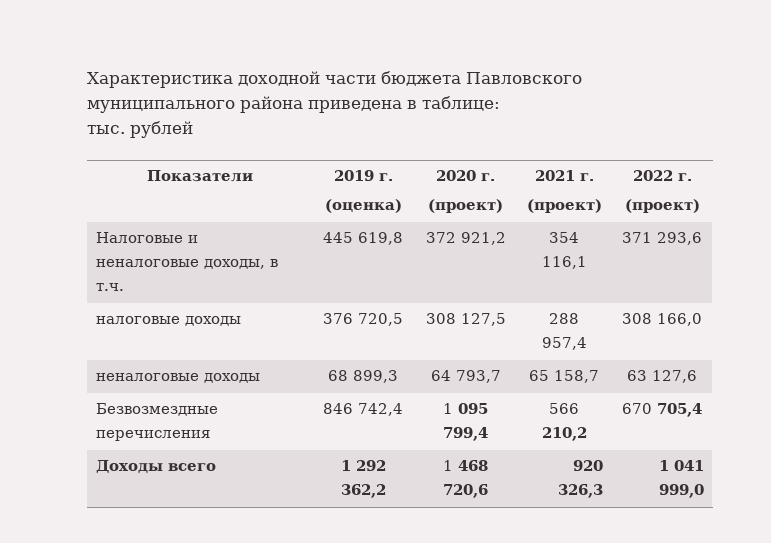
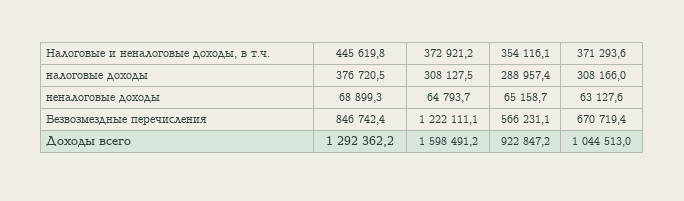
[87,71,582,88] [87,96,500,113] [87,121,193,138] [146,170,253,182] [333,170,393,181] [324,199,402,213] [436,170,495,181] [428,199,503,213] [534,170,594,181] [526,199,602,213] [632,170,692,181] [624,199,700,213] Характеристика доходной части бюджета Павловского муниципального района приведена в таблице: // тыс. рублей // Показатели | 2019 г. // (оценка) | 2020 г. // (проект) | 2021 г. // (проект) | 2022 г. // (проект) // -> (45, 53) none
[458,403,488,414] [443,427,488,441] 095 799,4 -> [428,115,478,125] 222 111,1
[541,427,587,441] 210,2 -> [522,115,550,125] 231,1
[657,403,702,417] 705,4 -> [599,115,626,125] 719,4
[458,460,488,471] [443,484,488,498] [573,460,604,471] [558,484,604,498] [659,460,705,471] [659,484,705,498] 468 720,6 | 920 326,3 | 1 041 999,0 -> [428,137,478,147] [500,137,550,147] [572,137,631,147] 598 491,2 | 922 847,2 | 1 044 513,0

